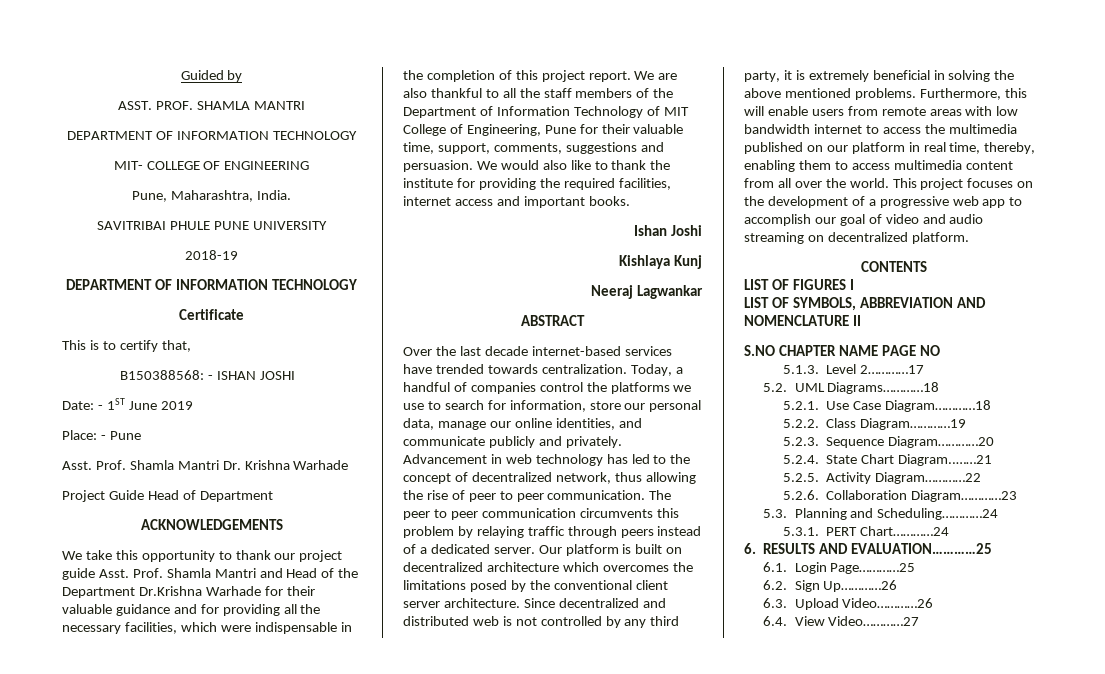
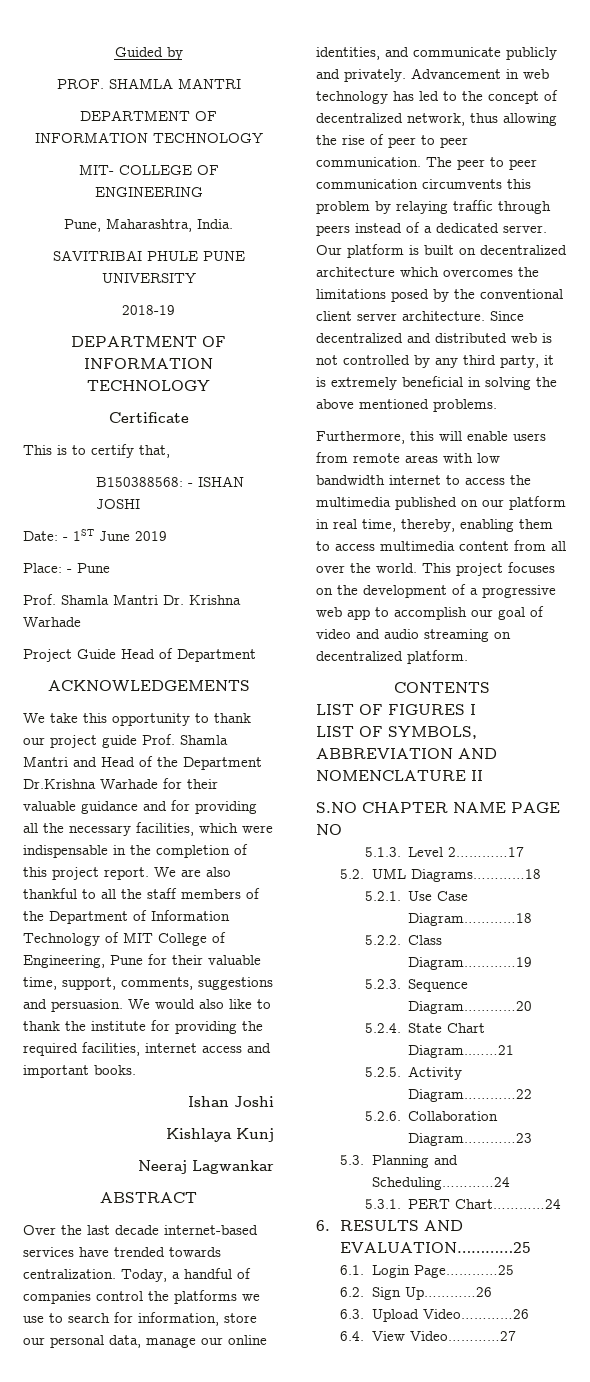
[118,101,153,110] ASST. -> (183, 53) none
[62,461,92,470] Asst. -> (110, 568) none
[98,569,129,578] Asst. -> (137, 741) none
(916, 94) none -> (497, 405) //

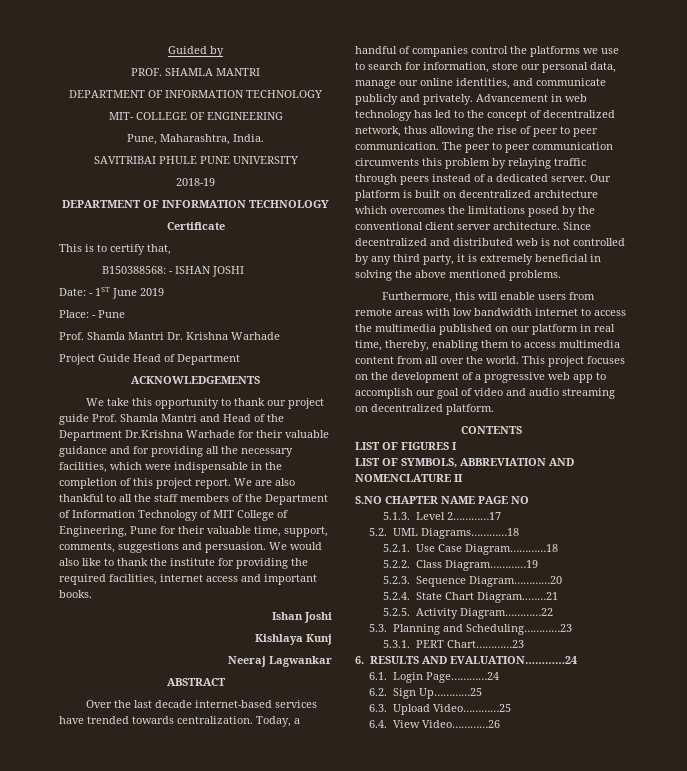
[364,1111,499,1121] [408,1133,533,1146] // 5.2.6. Collaboration Diagram…………23 -> (553, 613) none
[371,1177,510,1190] Scheduling…………24 -> [465,624,572,635] Scheduling…………23
[455,1199,562,1209] Chart…………24 -> [446,640,524,648] Chart…………23
[340,1242,532,1253] EVALUATION…………25 -> [449,656,577,664] EVALUATION…………24
[413,1265,514,1278] Page…………25 -> [425,672,499,683] Page…………24
[404,1287,492,1300] Up…………26 -> [418,688,482,699] Up…………25
[422,1309,529,1319] Video…………26 -> [432,704,511,712] Video…………25
[409,1331,516,1341] Video…………27 -> [421,720,500,728] Video…………26

